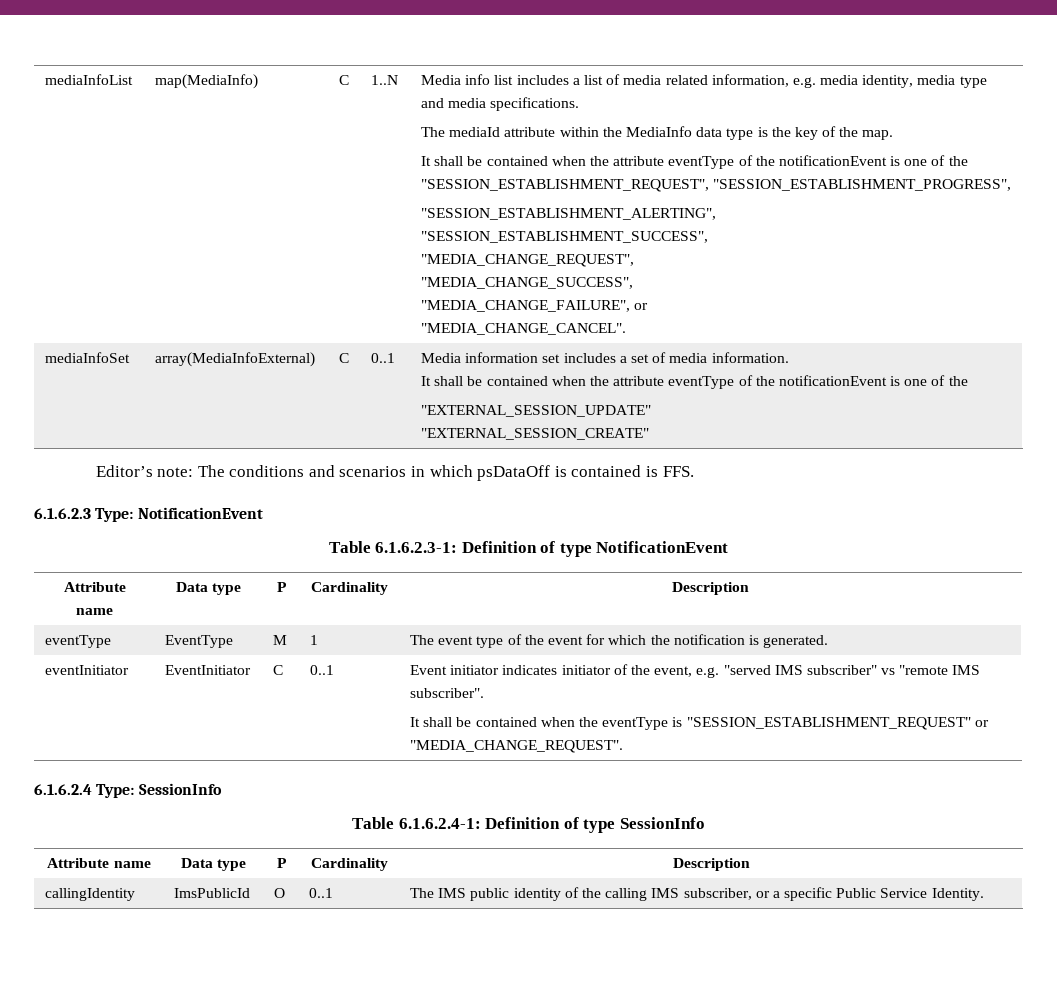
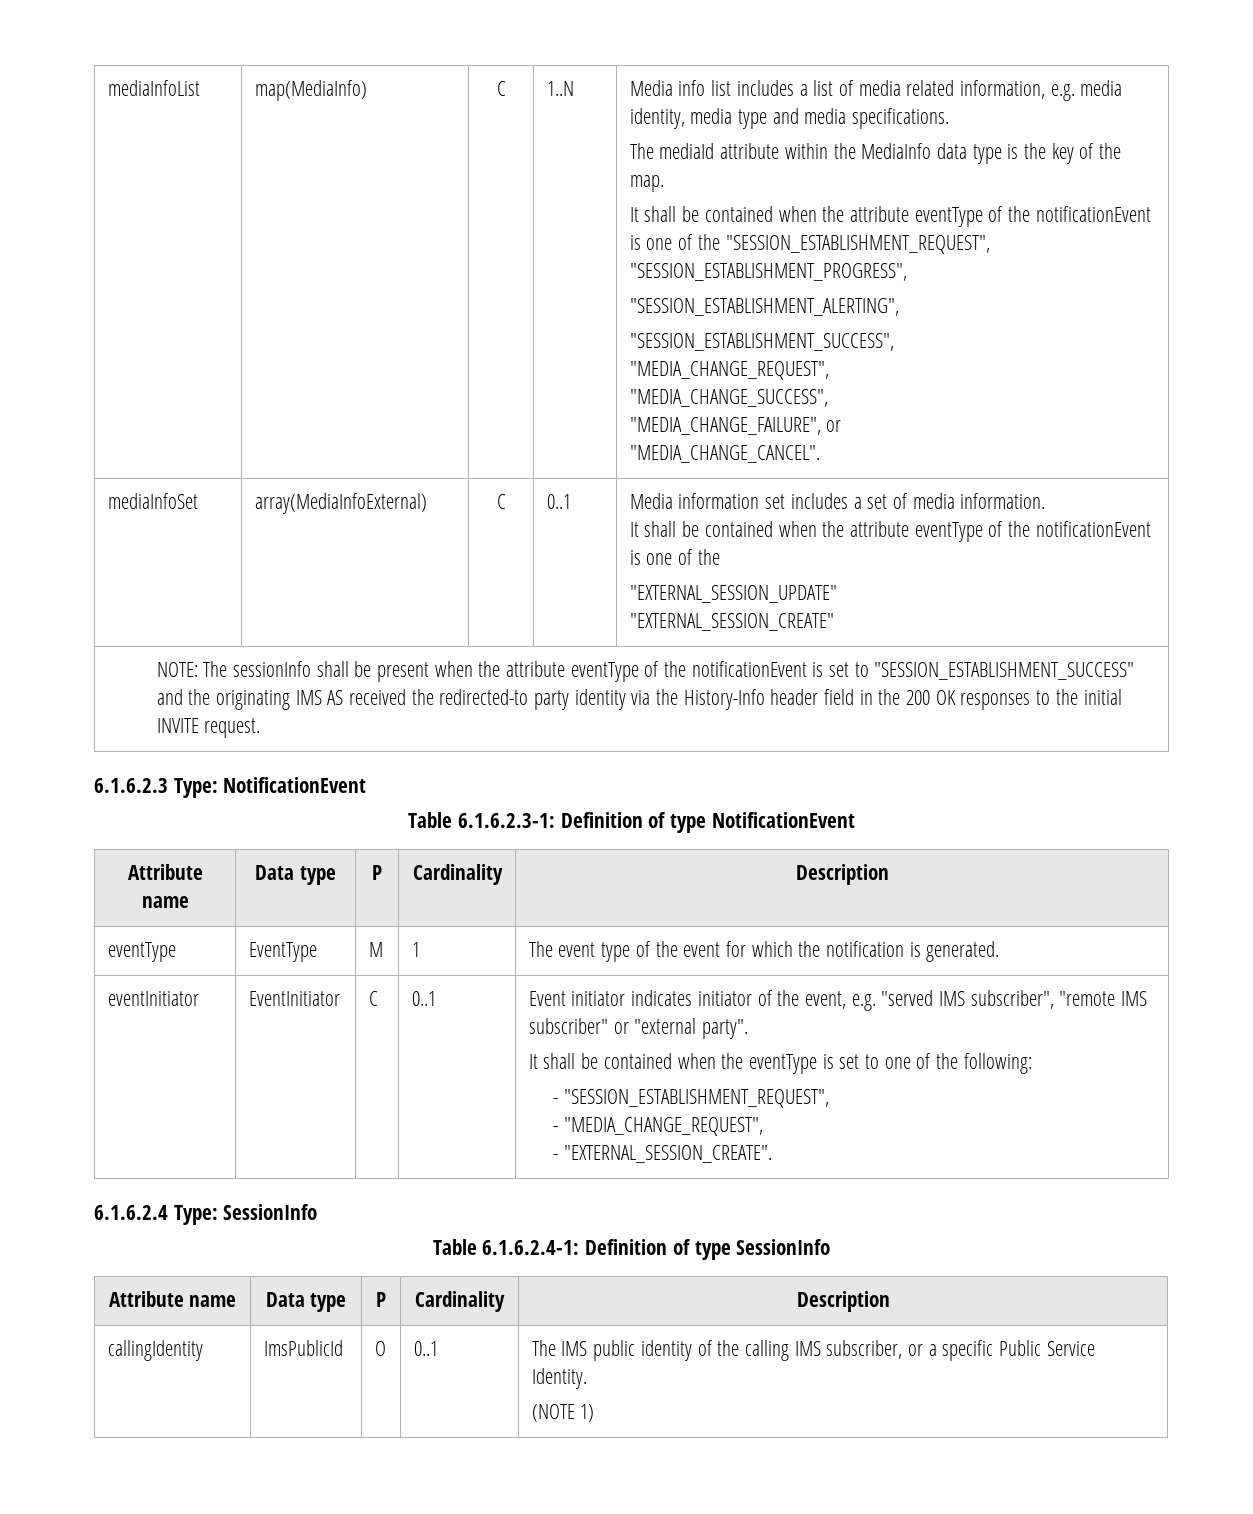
[95,465,694,481] // Editor’s note: The conditions and scenarios in which psDataOff is contained is FFS. -> [156,661,1135,682] [156,689,1122,710] [156,718,261,738] // NOTE: The sessionInfo shall be present when the attribute eventType of the notificationEvent is set to "SESSION_ESTABLISHMENT_SUCCESS" and the originating IMS AS received the redirected-to party identity via the History-Info header field in the 200 OK responses to the initial INVITE request.
[806,665,981,675] [410,688,485,698] subscriber" vs "remote IMS subscriber". -> [970,990,1147,1009] [528,1018,748,1039] subscriber", "remote IMS subscriber" or "external party".
[686,717,989,730] [410,740,624,753] "SESSION_ESTABLISHMENT_REQUEST" or "MEDIA_CHANGE_REQUEST". -> [839,1053,1032,1074] [553,1089,829,1108] [553,1117,763,1136] [553,1145,772,1163] set to one of the following: // - "SESSION_ESTABLISHMENT_REQUEST", // - "MEDIA_CHANGE_REQUEST", // - "EXTERNAL_SESSION_CREATE".
(984, 894) none -> [531,1404,595,1422] // (NOTE 1)

